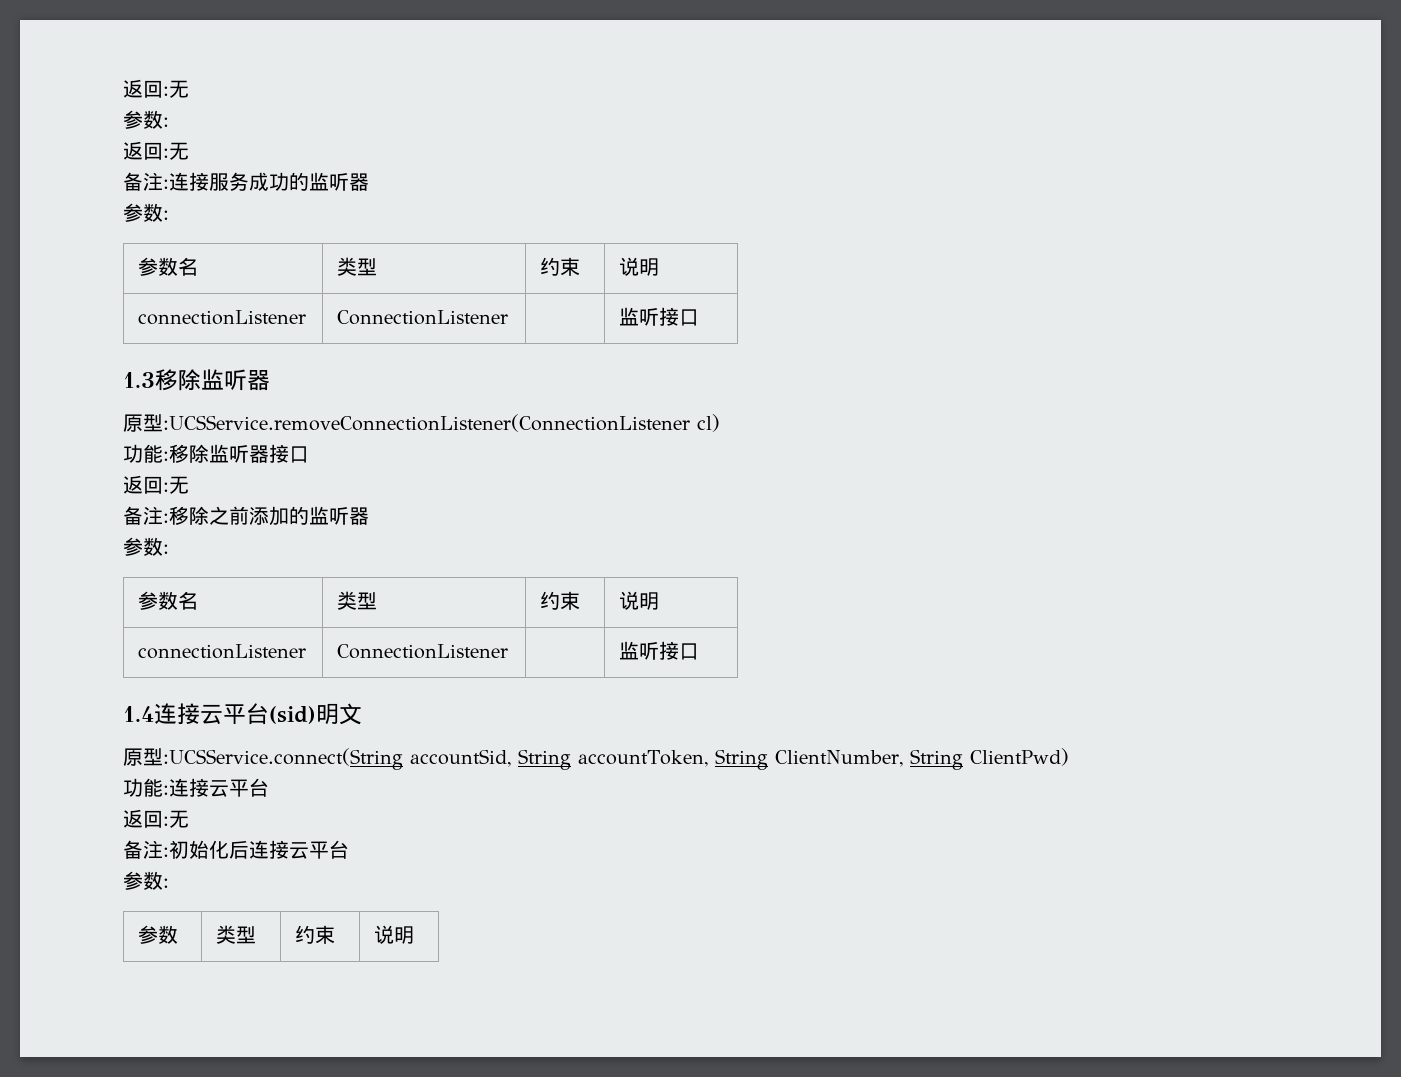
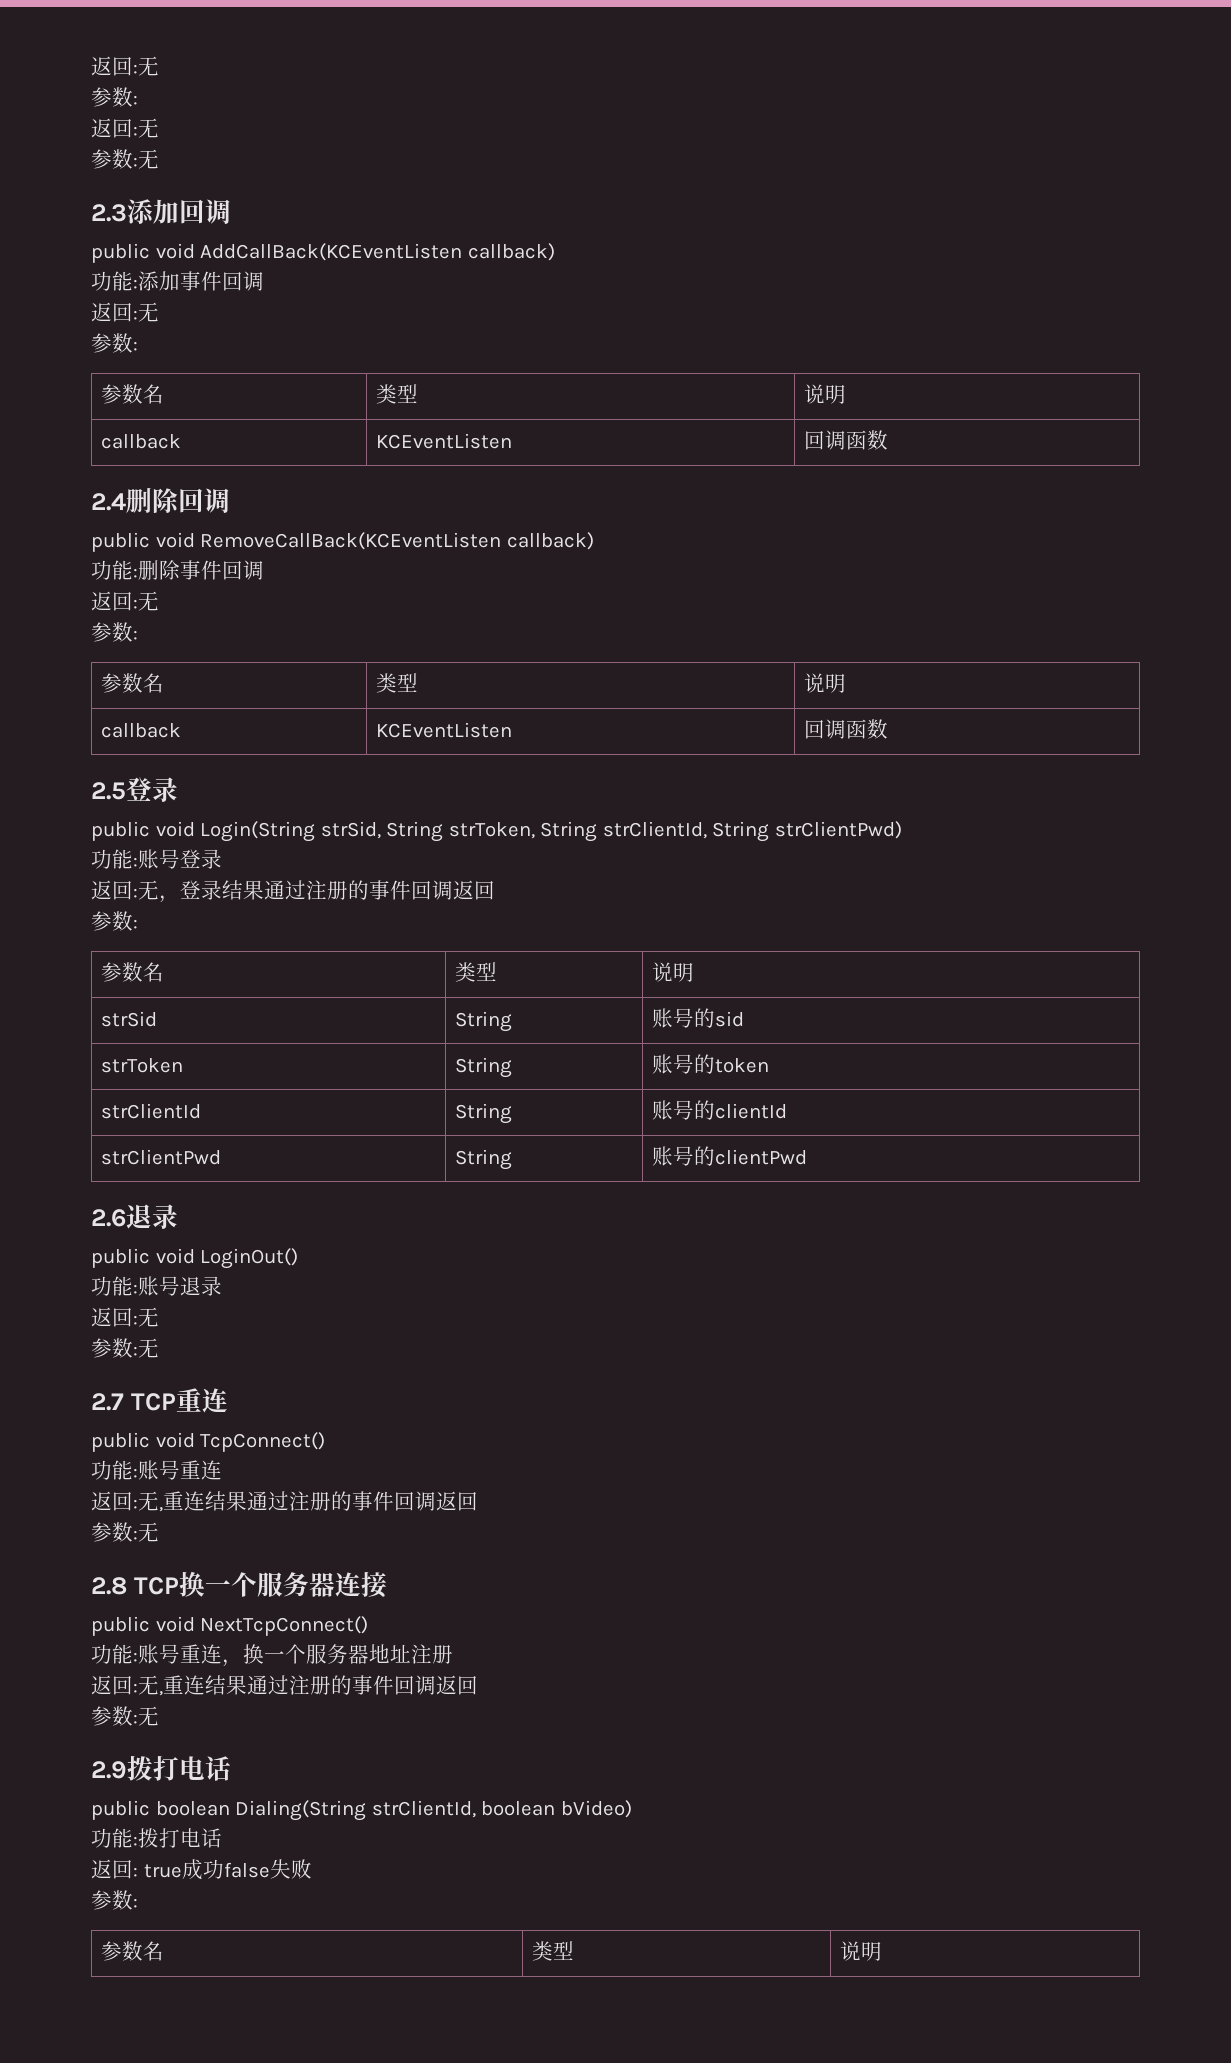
[123,172,369,191] [123,203,169,222] [138,257,199,276] [337,257,378,276] [540,257,581,276] [619,257,660,276] [138,310,307,325] [337,310,509,325] [619,307,700,326] [123,369,270,391] [123,414,720,432] [123,444,309,463] [123,475,189,494] [123,506,369,526] [123,537,169,556] [138,591,199,610] [337,591,378,610] [540,591,581,610] [619,591,660,610] [138,644,307,659] [337,644,509,659] [619,641,700,660] [123,703,362,725] [123,748,1069,770] [123,778,269,797] [123,809,189,828] [123,840,349,859] [123,871,169,890] [138,925,179,944] [216,925,257,944] [295,925,336,944] 备注:连接服务成功的监听器 // 参数: // 参数名 | 类型 | 约束 | 说明 // connectionListener | ConnectionListener | | 监听接口 // 1.3移除监听器 // 原型:UCSService.removeConnectionListener(ConnectionListener cl) // 功能:移除监听器接口 // 返回:无 // 备注:移除之前添加的监听器 // 参数: // 参数名 | 类型 | 约束 | 说明 // connectionListener | ConnectionListener | | 监听接口 // 1.4连接云平台(sid)明文 // 原型:UCSService.connect(String accountSid, String accountToken, String ClientNumber, String ClientPwd) // 功能:连接云平台 // 返回:无 // 备注:初始化后连接云平台 // 参数: // 参数 | 类型 | 约束 -> [91,149,159,169] [91,199,231,224] [91,243,555,263] [91,271,264,291] [91,302,159,322] [91,333,138,353] [100,384,164,404] [375,384,418,404] [803,384,846,404] [100,434,181,449] [375,433,512,449] [803,430,888,450] [91,488,230,514] [91,532,594,552] [91,560,264,580] [91,591,159,611] [91,622,138,642] [100,673,164,693] [375,673,418,693] [803,673,846,693] [100,723,181,738] [375,722,512,738] [803,719,888,739] [91,777,178,802] [91,821,902,842] [91,849,222,869] [91,880,495,903] [91,911,138,931] [100,962,164,982] [454,962,497,982] [651,962,694,982] [100,1011,157,1027] [454,1011,512,1032] [651,1008,744,1028] [100,1058,183,1073] [454,1057,512,1078] [651,1054,769,1074] [100,1103,201,1119] [454,1103,512,1124] [651,1100,787,1120] [100,1149,221,1165] [454,1149,512,1170] [651,1146,807,1166] [91,1204,178,1229] [91,1248,299,1269] [91,1276,222,1296] [91,1307,159,1327] [91,1338,159,1358] [91,1388,228,1413] [91,1432,326,1452] [91,1460,222,1480] [91,1491,478,1512] [91,1522,159,1542] [91,1571,387,1598] [91,1616,369,1636] [91,1644,453,1667] [91,1675,478,1696] [91,1706,159,1726] [91,1756,231,1781] [91,1800,632,1821] [91,1828,222,1848] [91,1859,312,1880] [91,1890,138,1910] [100,1941,164,1961] [531,1941,574,1961] 参数:无 // 2.3添加回调 // public void AddCallBack(KCEventListen callback) // 功能:添加事件回调 // 返回:无 // 参数: // 参数名 | 类型 | 说明 // callback | KCEventListen | 回调函数 // 2.4删除回调 // public void RemoveCallBack(KCEventListen callback) // 功能:删除事件回调 // 返回:无 // 参数: // 参数名 | 类型 | 说明 // callback | KCEventListen | 回调函数 // 2.5登录 // public void Login(String strSid, String strToken, String strClientId, String strClientPwd) // 功能:账号登录 // 返回:无，登录结果通过注册的事件回调返回 // 参数: // 参数名 | 类型 | 说明 // strSid | String | 账号的sid // strToken | String | 账号的token // strClientId | String | 账号的clientId // strClientPwd | String | 账号的clientPwd // 2.6退录 // public void LoginOut() // 功能:账号退录 // 返回:无 // 参数:无 // 2.7 TCP重连 // public void TcpConnect() // 功能:账号重连 // 返回:无,重连结果通过注册的事件回调返回 // 参数:无 // 2.8 TCP换一个服务器连接 // public void NextTcpConnect() // 功能:账号重连，换一个服务器地址注册 // 返回:无,重连结果通过注册的事件回调返回 // 参数:无 // 2.9拨打电话 // public boolean Dialing(String strClientId, boolean bVideo) // 功能:拨打电话 // 返回: true成功false失败 // 参数: // 参数名 | 类型

